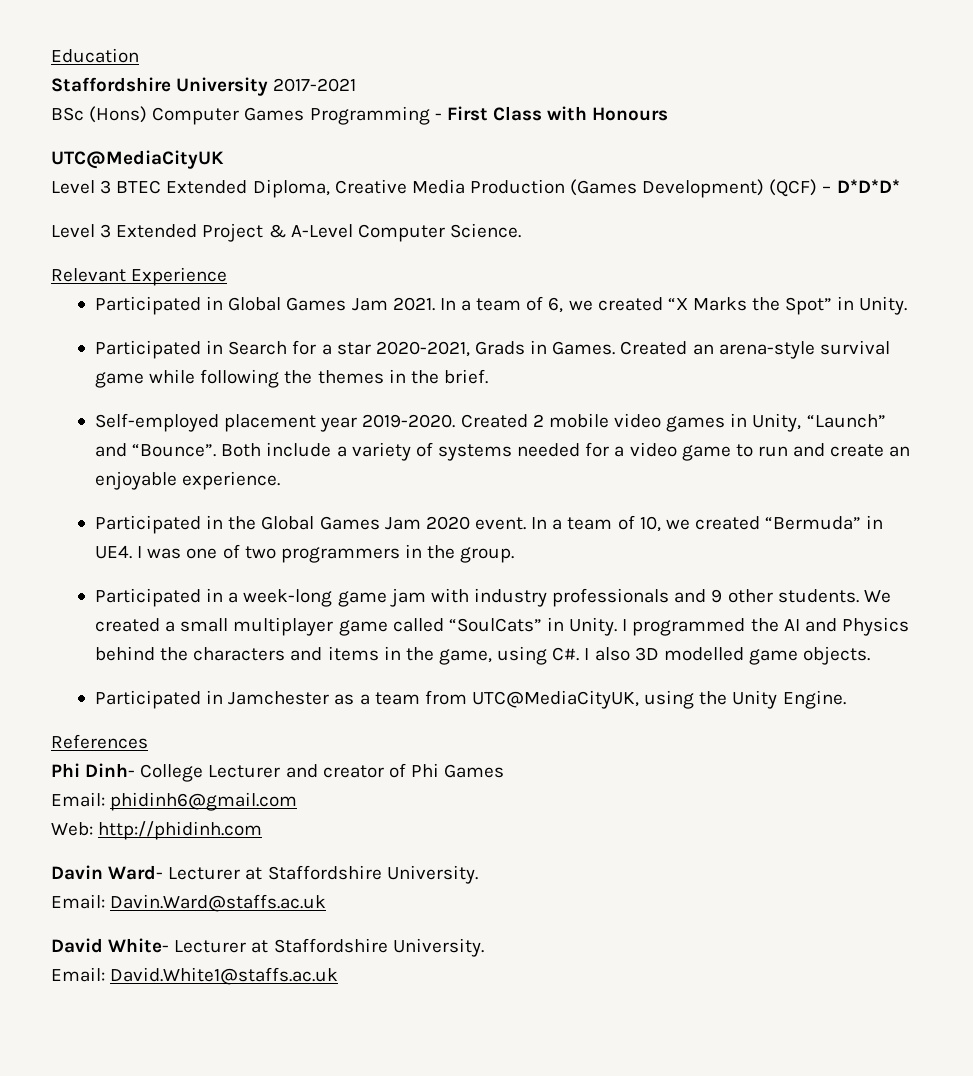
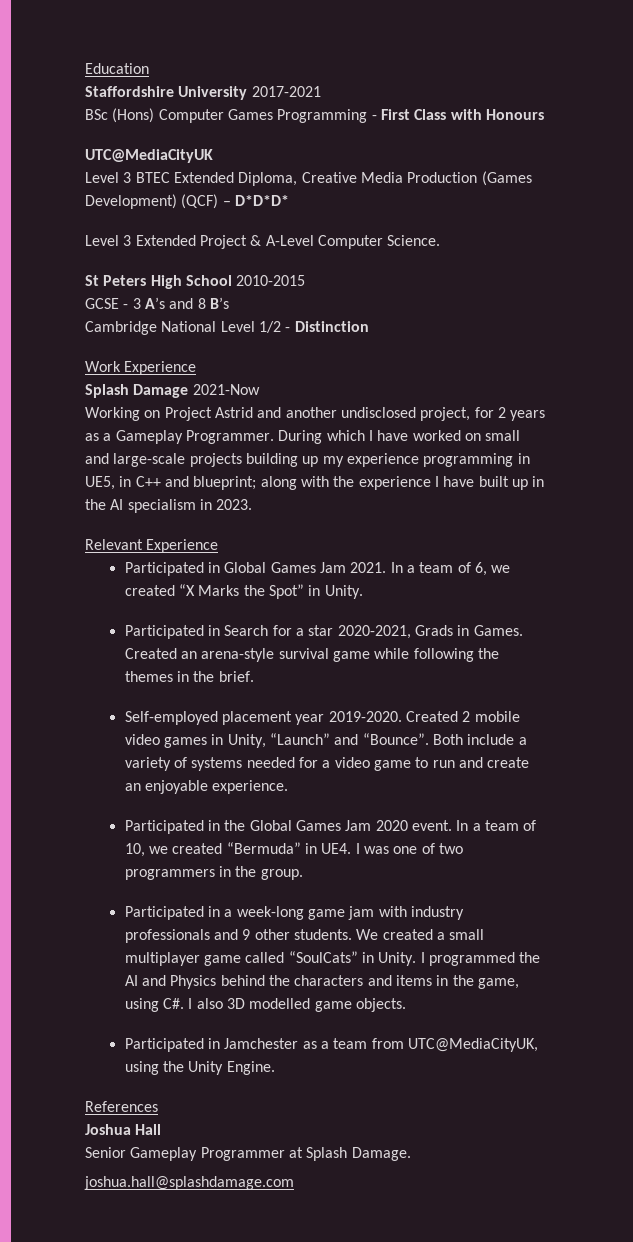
(521, 230) none -> [85,275,306,289] [85,297,229,309] [85,321,369,335] [85,361,197,375] [85,384,260,398] [85,407,546,421] [85,430,521,444] [85,453,530,467] [85,476,545,490] [85,499,253,513] // St Peters High School 2010-2015 // GCSE - 3 A’s and 8 B’s // Cambridge National Level 1/2 - Distinction // Work Experience // Splash Damage 2021-Now // Working on Project Astrid and another undisclosed project, for 2 years as a Gameplay Programmer. During which I have worked on small and large-scale projects building up my experience programming in UE5, in C++ and blueprint; along with the experience I have built up in the AI specialism in 2023.
[51,763,505,782] [51,792,298,811] [51,821,263,840] [51,865,478,884] [51,894,327,912] [51,938,484,957] [51,967,339,985] Phi Dinh- College Lecturer and creator of Phi Games // Email: phidinh6@gmail.com // Web: http://phidinh.com // Davin Ward- Lecturer at Staffordshire University. // Email: Davin.Ward@staffs.ac.uk // David White- Lecturer at Staffordshire University. // Email: David.White1@staffs.ac.uk -> [85,1124,162,1135] [85,1147,411,1161] [84,1176,294,1190] Joshua Hall // Senior Gameplay Programmer at Splash Damage. // joshua.hall@splashdamage.com

